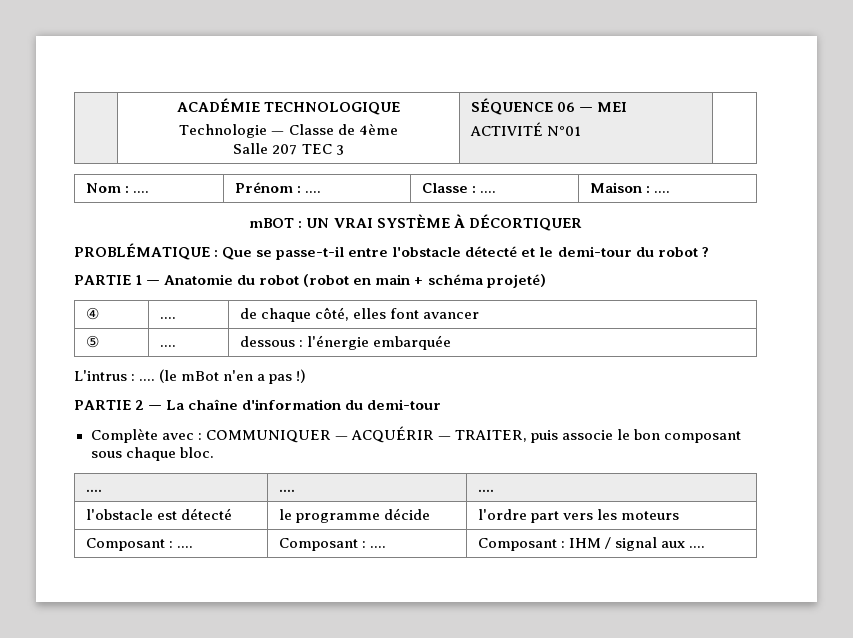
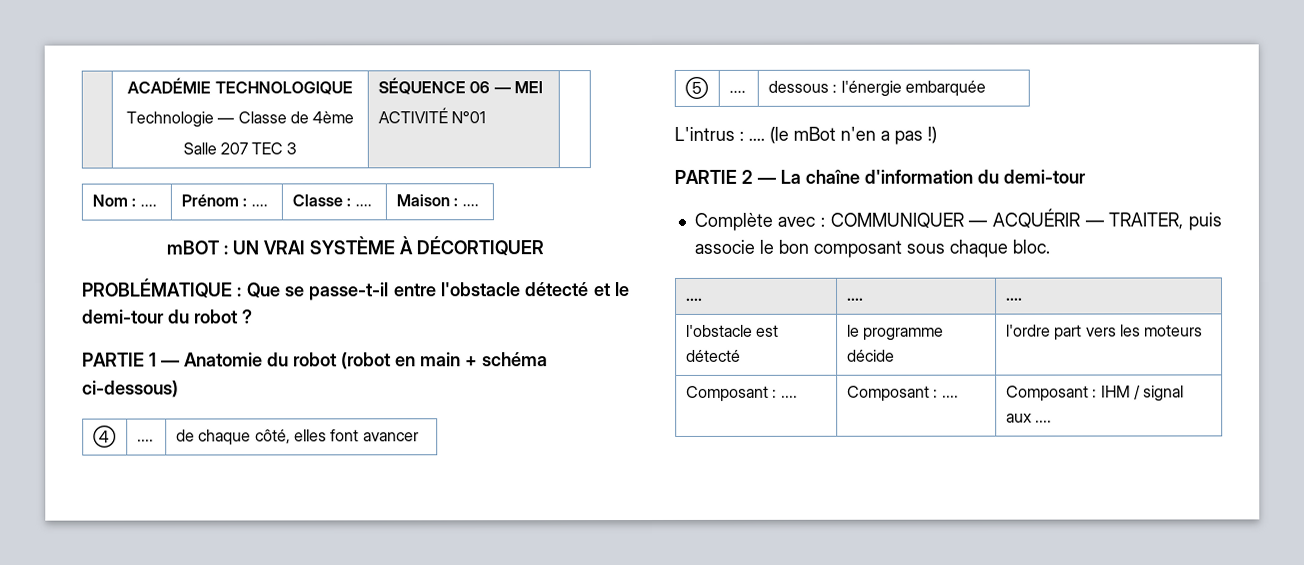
[486,274,546,288] projeté) -> [82,380,179,398] ci-dessous)

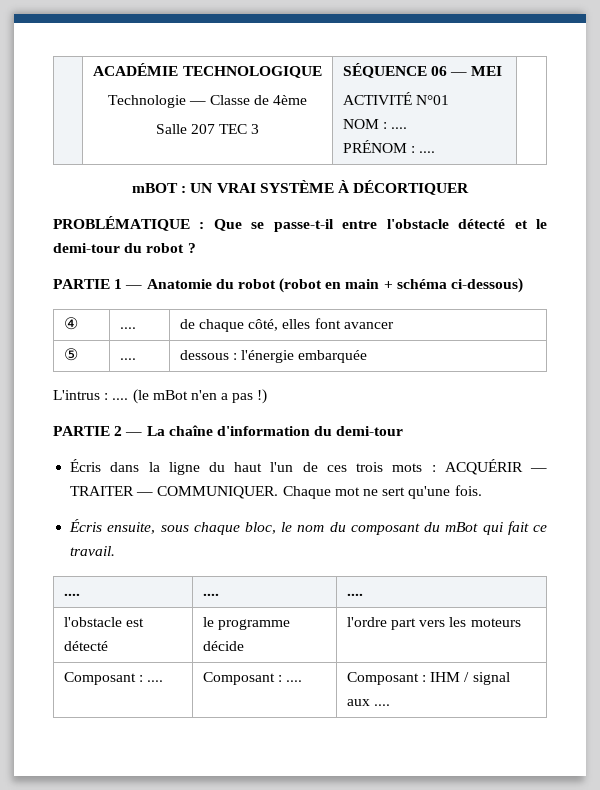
[91,194,157,207] [180,194,268,207] [291,194,372,207] [395,194,479,207] | // Nom : .... | Prénom : .... | Classe : .... | Maison : .... -> [342,119,408,129] [342,140,436,153] // NOM : .... // PRÉNOM : .... |
[693,208,1222,231] [693,239,1050,258] Complète avec : COMMUNIQUER — ACQUÉRIR — TRAITER, puis associe le bon composant sous chaque bloc. -> [70,459,547,475] [70,485,482,499] [69,519,547,535] [70,546,116,556] Écris dans la ligne du haut l'un de ces trois mots : ACQUÉRIR — TRAITER — COMMUNIQUER. Chaque mot ne sert qu'une fois. // Écris ensuite, sous chaque bloc, le nom du composant du mBot qui fait ce travail.

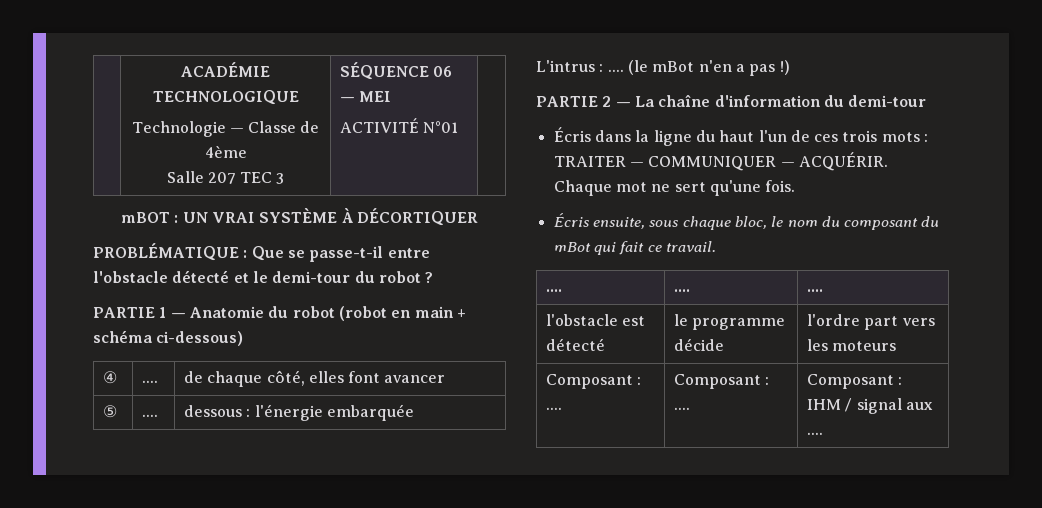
[342,119,408,129] [342,140,436,153] // NOM : .... // PRÉNOM : .... -> (459, 127) none
[444,459,547,475] [70,486,279,499] ACQUÉRIR — TRAITER — COMMUNIQUER. -> [553,152,888,171] TRAITER — COMMUNIQUER — ACQUÉRIR.

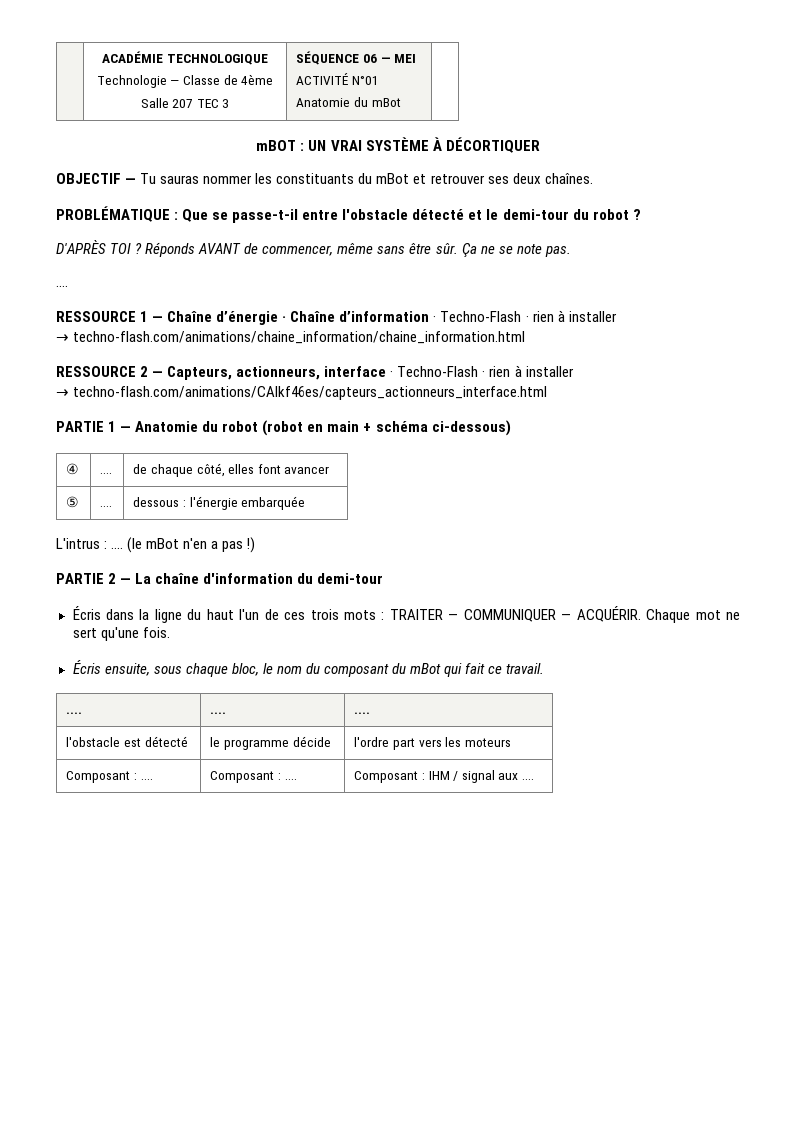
(459, 127) none -> [296,97,401,107] // Anatomie du mBot
(478, 217) none -> [56,173,593,184] // OBJECTIF — Tu sauras nommer les constituants du mBot et retrouver ses deux chaînes.
(434, 277) none -> [56,240,571,257] [56,285,68,287] [56,310,617,325] [56,331,526,344] [56,365,574,380] [56,386,548,400] // D'APRÈS TOI ? Réponds AVANT de commencer, même sans être sûr. Ça ne se note pas. // .... // RESSOURCE 1 — Chaîne d’énergie · Chaîne d’information · Techno-Flash · rien à installer // → techno-flash.com/animations/chaine_information/chaine_information.html // RESSOURCE 2 — Capteurs, actionneurs, interface · Techno-Flash · rien à installer // → techno-flash.com/animations/CAIkf46es/capteurs_actionneurs_interface.html

